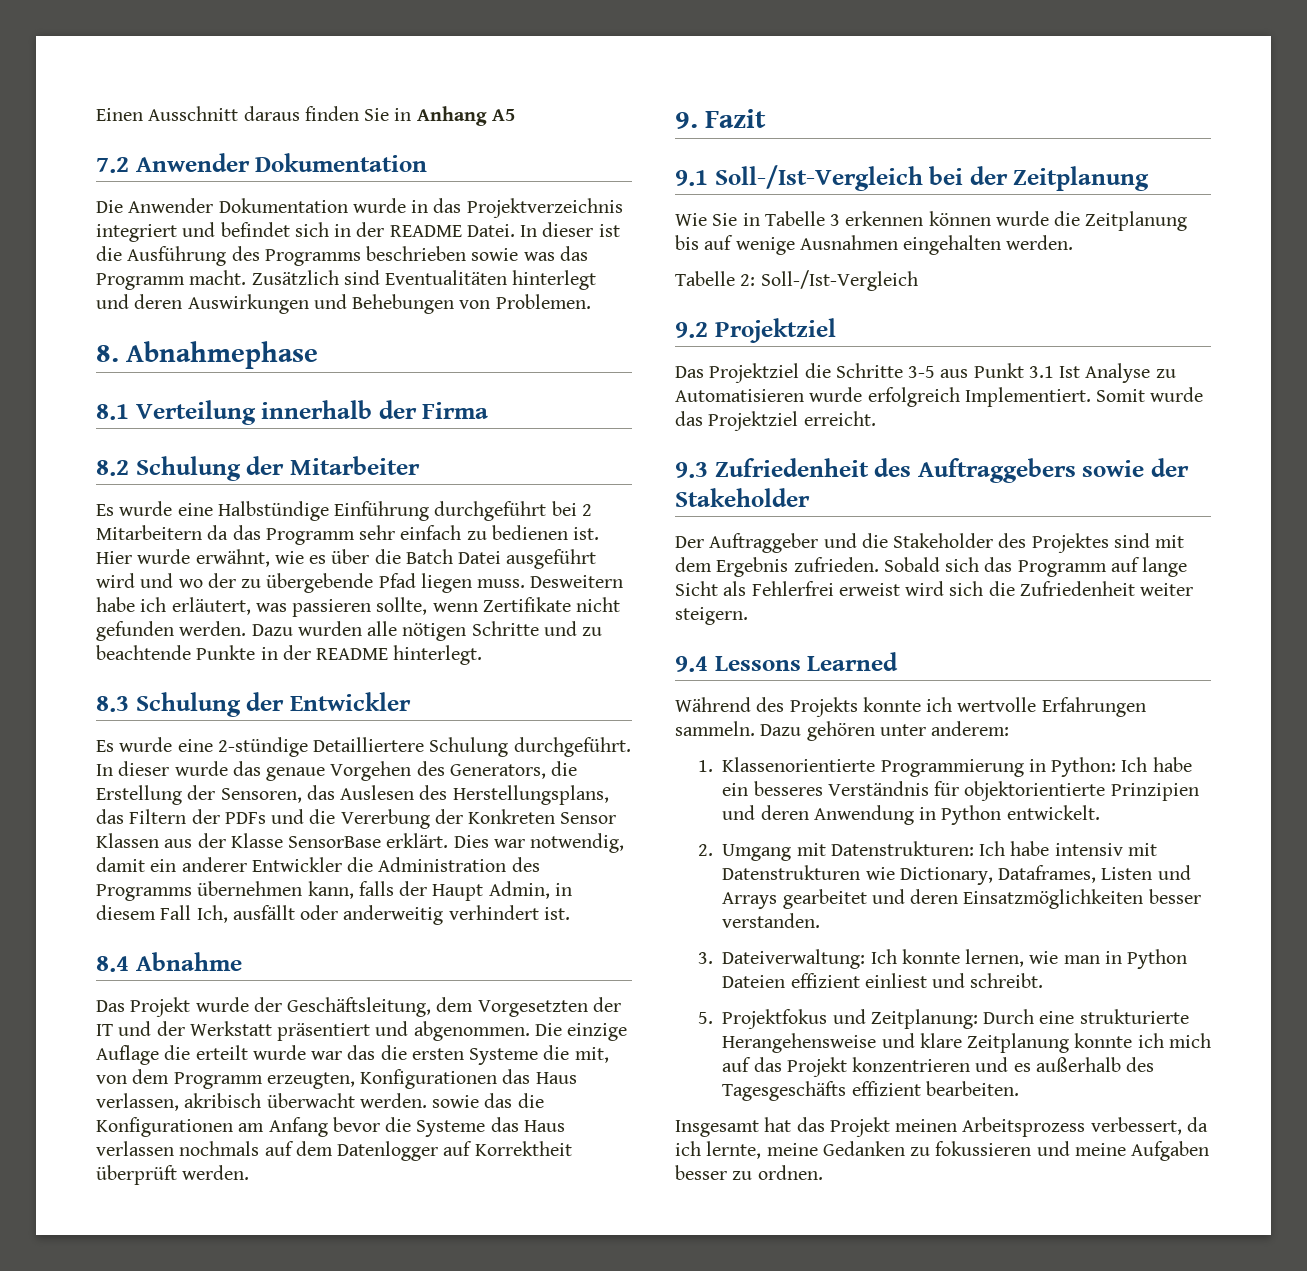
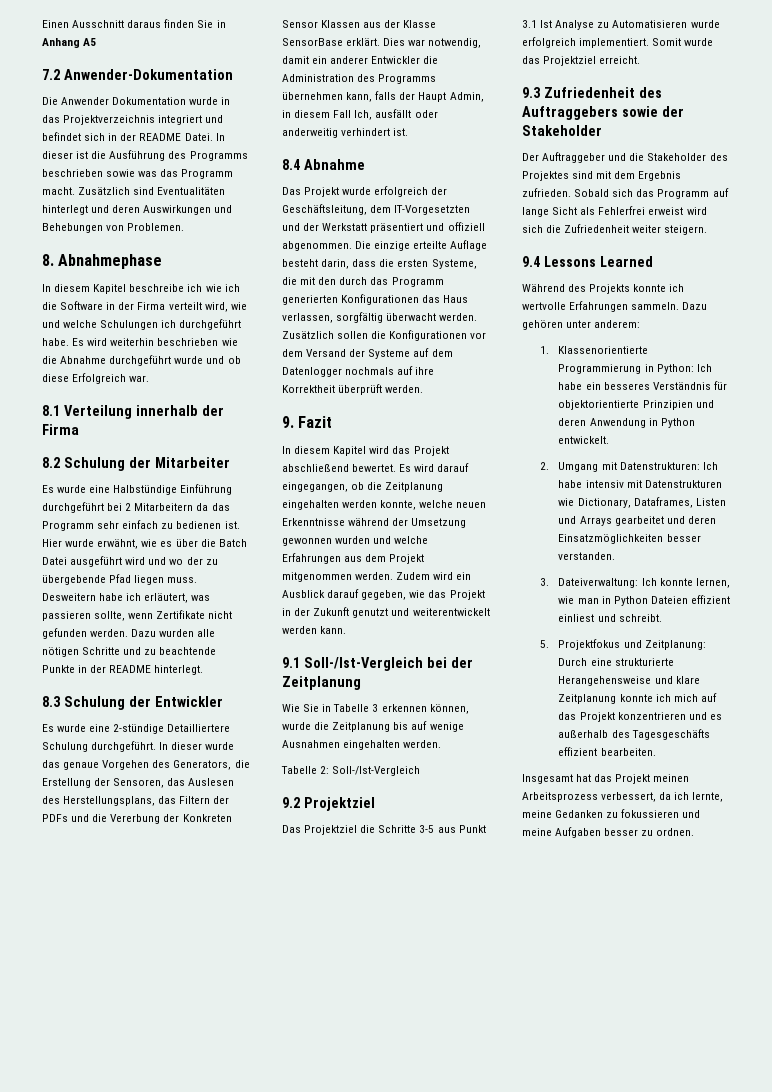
[135,153,428,172] Anwender Dokumentation -> [63,69,233,80] Anwender-Dokumentation
(319, 355) none -> [42,284,240,294] [42,301,247,312] [42,319,242,330] [42,338,238,346] [42,355,241,366] [42,373,150,384] // In diesem Kapitel beschreibe ich wie ich die Software in der Firma verteilt wird, wie und welche Schulungen ich durchgeführt habe. Es wird weiterhin beschrieben wie die Abnahme durchgeführt wurde und ob diese Erfolgreich war.
(249, 1004) none -> [374,186,429,197] erfolgreich
[477,997,621,1017] [96,1024,113,1036] Vorgesetzten der IT -> [394,205,471,215] IT-Vorgesetzten
(409, 1028) none -> [447,222,485,231] offiziell
[96,1045,609,1065] [96,1069,355,1089] Auflage die erteilt wurde war das die ersten Systeme die mit, von dem Programm erzeugten, -> [413,240,488,251] [282,259,477,269] [282,277,444,287] [282,295,338,305] erteilte Auflage besteht darin, dass die ersten Systeme, die mit den durch das Programm generierten
[184,1093,262,1108] akribisch -> [336,312,384,323] sorgfältig
[432,1093,544,1108] [96,1117,565,1137] [96,1141,473,1161] sowie das die Konfigurationen am Anfang bevor die Systeme das Haus verlassen nochmals auf dem Datenlogger auf -> [282,330,487,341] [282,348,453,359] [282,366,435,377] Zusätzlich sollen die Konfigurationen vor dem Versand der Systeme auf dem Datenlogger nochmals auf ihre
(767, 118) none -> [282,446,449,456] [282,463,470,472] [282,482,444,492] [282,500,487,510] [282,518,467,528] [282,536,429,546] [282,553,425,564] [282,572,472,582] [282,589,485,600] [282,607,490,618] [282,626,347,634] // In diesem Kapitel wird das Projekt abschließend bewertet. Es wird darauf eingegangen, ob die Zeitplanung eingehalten werden konnte, welche neuen Erkenntnisse während der Umsetzung gewonnen wurden und welche Erfahrungen aus dem Projekt mitgenommen werden. Zudem wird ein Ausblick darauf gegeben, wie das Projekt in der Zukunft genutzt und weiterentwickelt werden kann.
[928,211,991,226] können -> [429,704,469,714] können,
[964,387,1091,407] Implementiert. -> [579,38,650,48] implementiert.

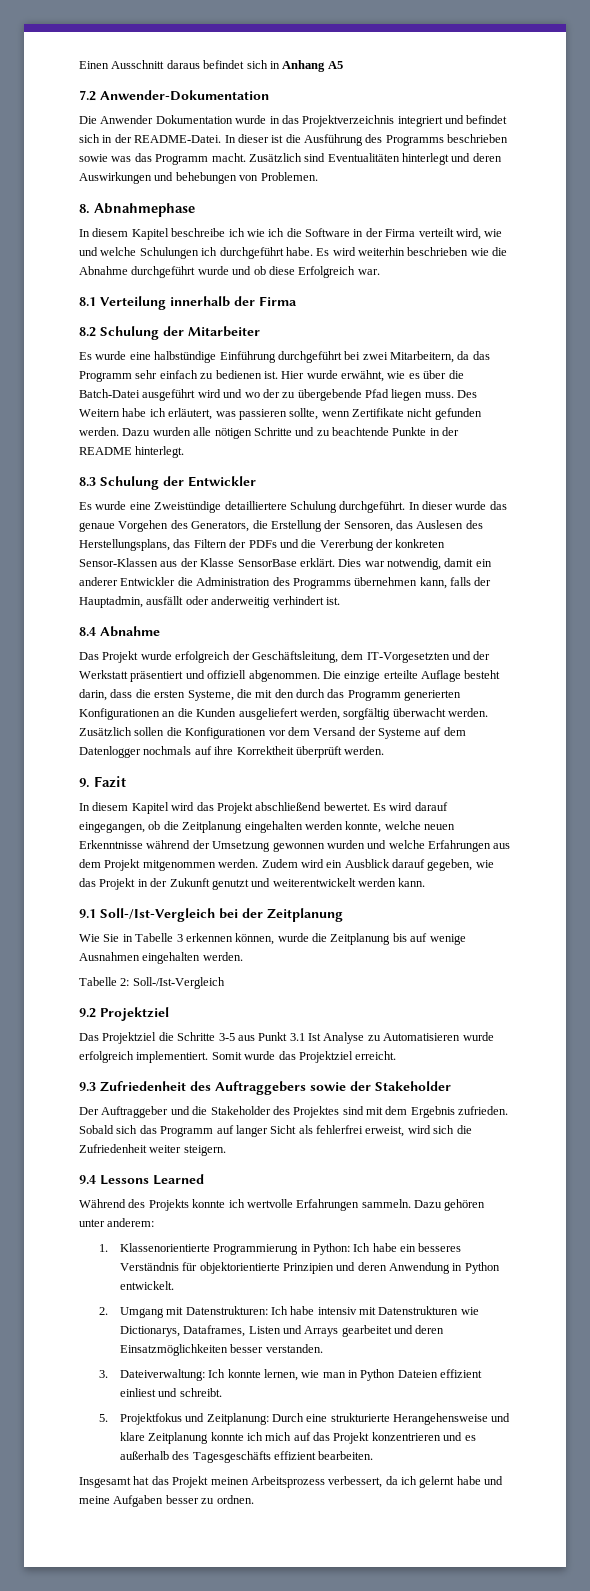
[164,19,214,28] finden Sie -> [203,60,268,69] befindet sich
[139,133,213,141] README Datei. -> [134,135,222,143] README-Datei.
[42,223,103,233] Behebungen -> [175,172,237,184] behebungen
[113,485,178,495] Halbstündige -> [154,351,217,363] halbstündige
[125,503,194,511] 2 Mitarbeitern -> [362,351,454,363] zwei Mitarbeitern,
[218,539,247,547] [42,557,67,565] Batch Datei -> [79,389,140,398] Batch-Datei
[42,593,96,601] Desweitern -> [457,390,478,398] [79,409,120,417] Des Weitern
[113,724,231,734] 2-stündige Detailliertere -> [154,501,287,513] Zweistündige detailliertere
[182,814,232,822] [282,20,361,28] Konkreten Sensor Klassen -> [395,539,446,548] [79,558,158,567] konkreten Sensor-Klassen
[418,92,484,102] [282,110,373,120] Haupt Admin, in diesem Fall Ich, -> [79,596,143,608] Hauptadmin,
[422,295,469,303] [282,313,333,323] das Haus verlassen, -> [162,708,340,720] an die Kunden ausgeliefert werden,
[522,207,549,217] lange -> [235,1125,268,1137] langer
[598,206,684,215] Fehlerfrei erweist -> [316,1125,405,1137] fehlerfrei erweist,
[577,498,631,508] Dictionary, -> [119,1326,180,1337] Dictionarys,
[692,792,724,802] [522,809,680,818] lernte, meine Gedanken zu fokussieren -> [419,1476,481,1488] gelernt habe

